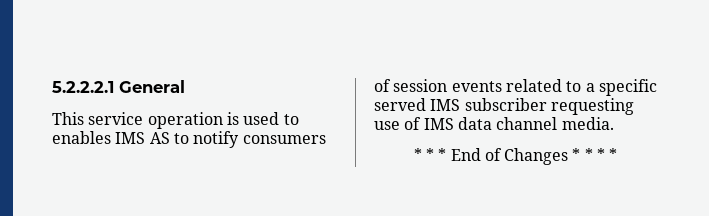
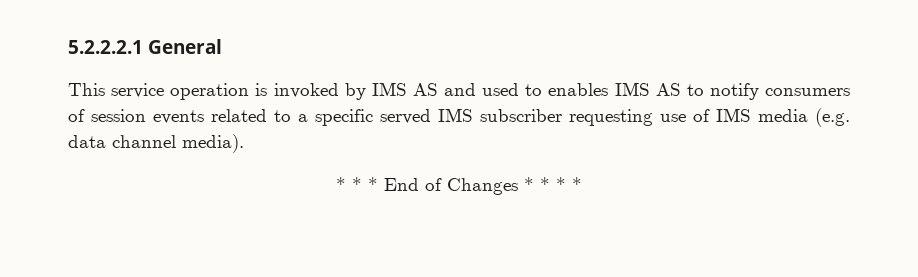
(239, 118) none -> [273,82,476,100] invoked by IMS AS and
(454, 124) none -> [758,108,850,127] media (e.g.
[561,117,614,130] media. -> [182,134,244,153] media).

